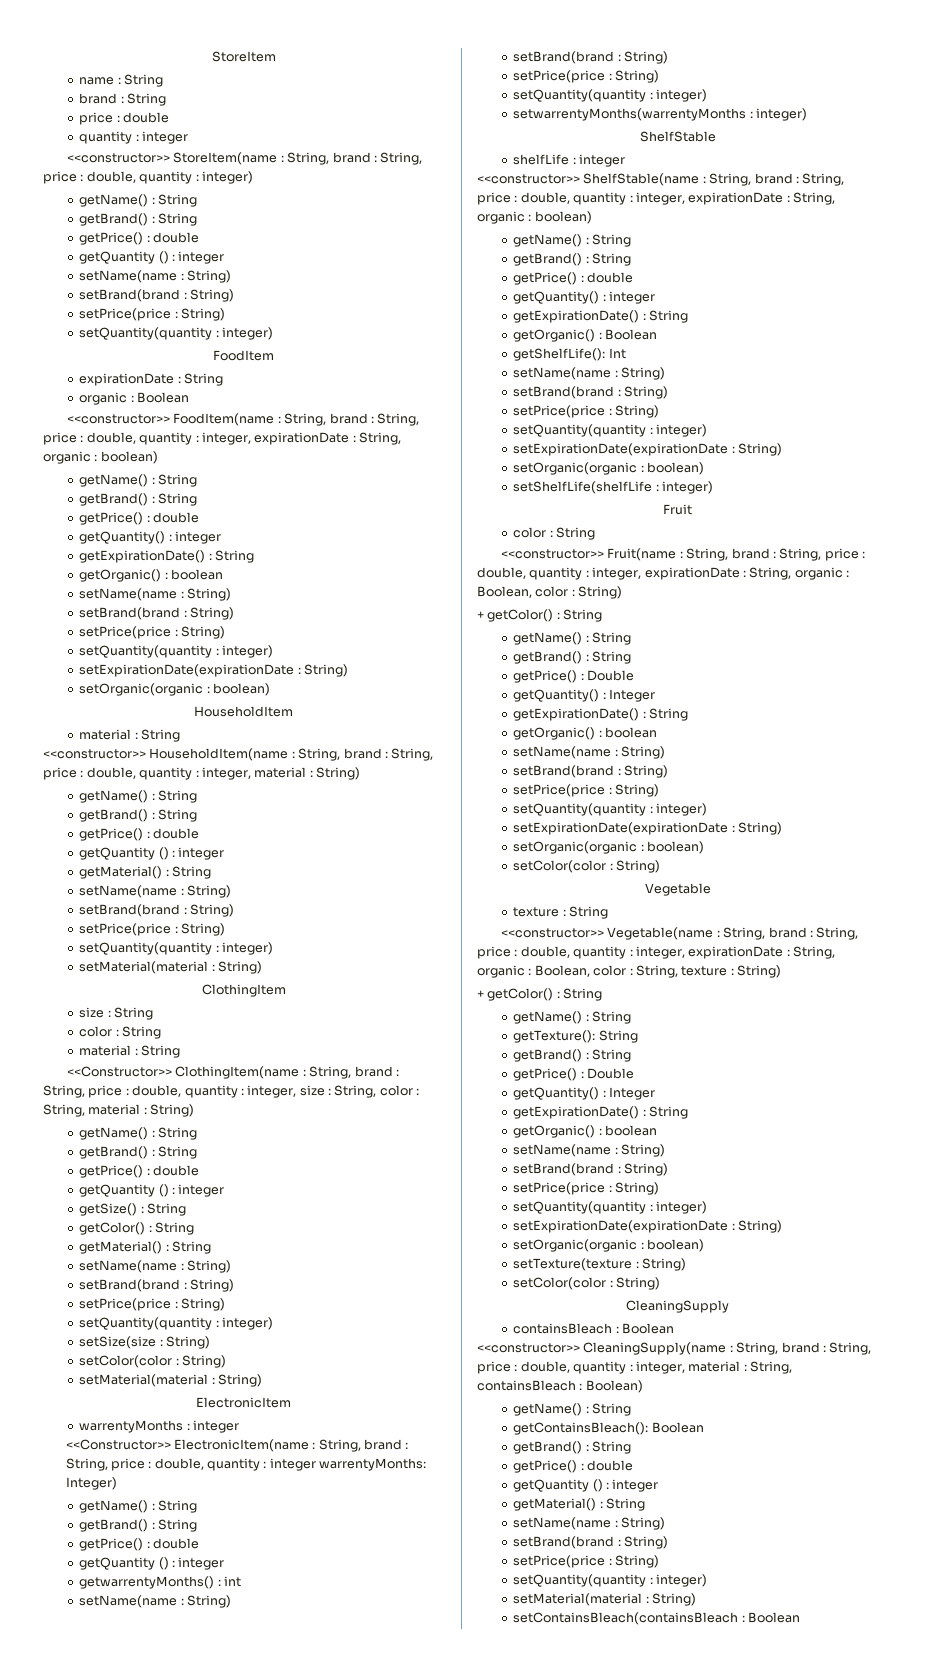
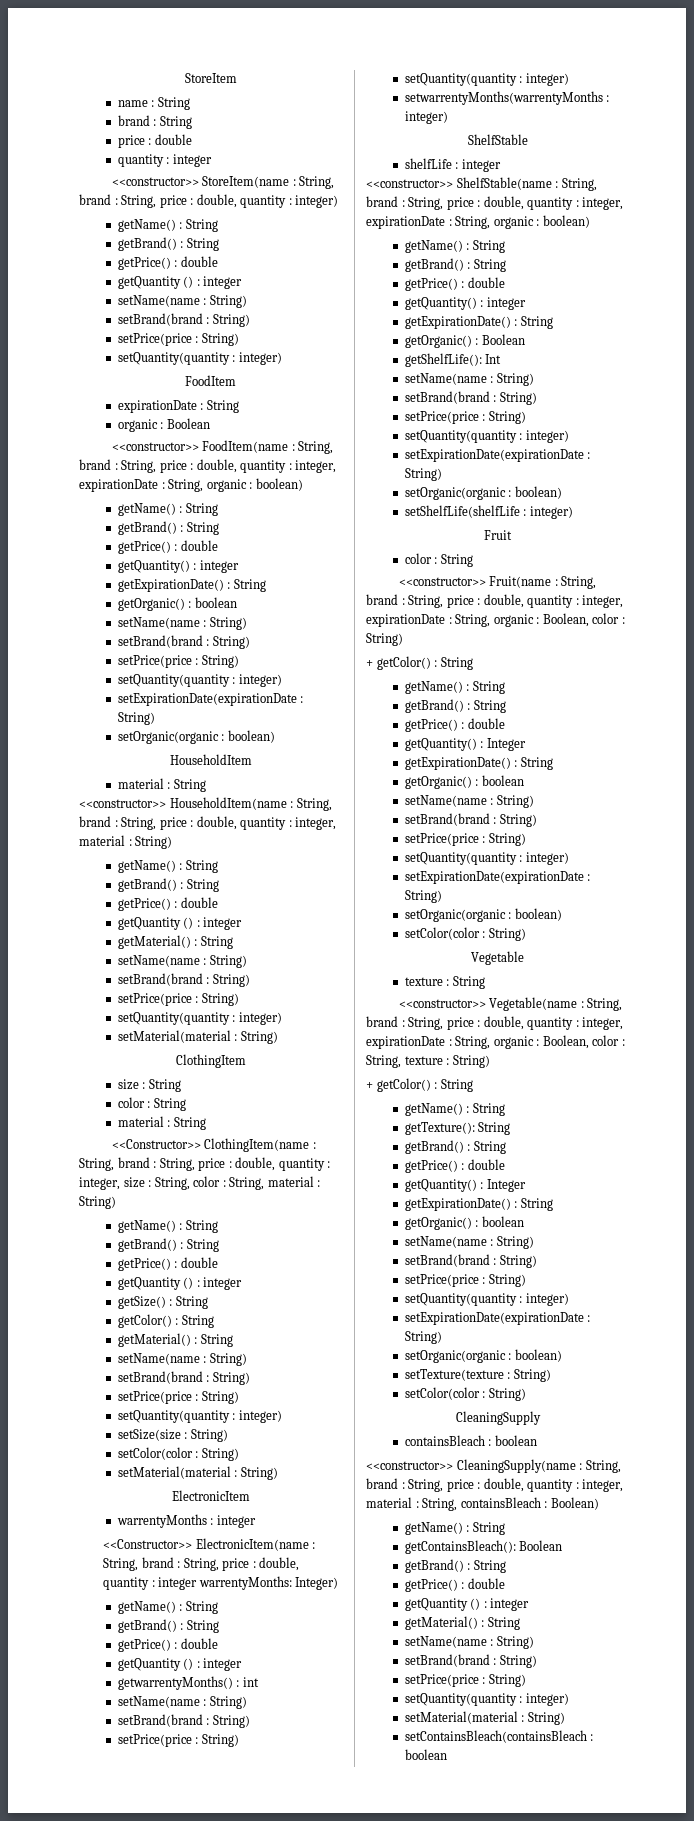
[586,670,634,681] Double -> [467,718,505,729] double
[586,1068,634,1079] Double -> [467,1159,505,1170] double
[621,1323,674,1334] Boolean -> [494,1435,537,1446] boolean
[747,1612,800,1623] Boolean -> [404,1749,447,1760] boolean

